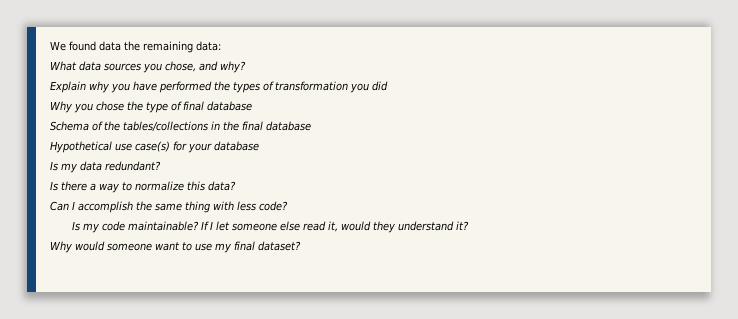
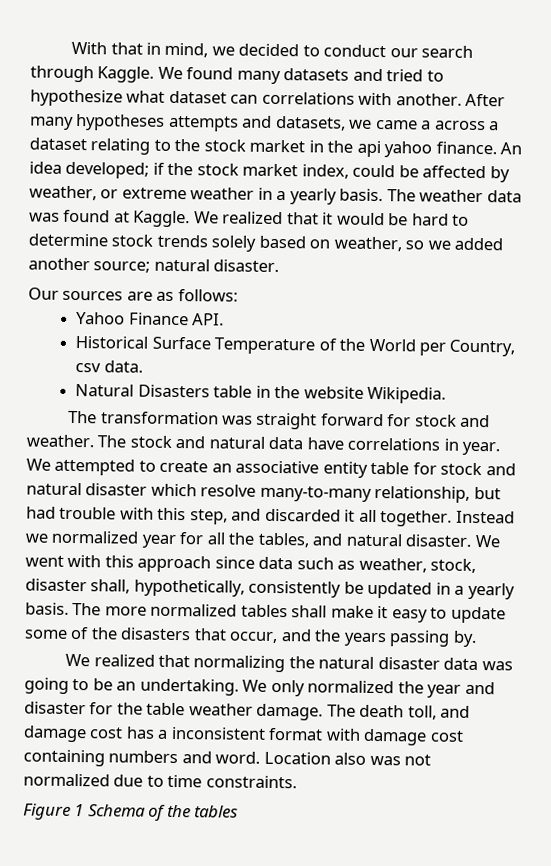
[50,41,221,53] [50,61,246,73] [50,81,388,93] [50,101,252,113] [50,121,311,132] [50,141,259,153] [50,161,161,173] [50,181,236,193] [50,201,288,213] [71,221,469,233] [50,241,301,253] We found data the remaining data: // What data sources you chose, and why? // Explain why you have performed the types of transformation you did // Why you chose the type of final database // Schema of the tables/collections in the final database // Hypothetical use case(s) for your database // Is my data redundant? // Is there a way to normalize this data? // Can I accomplish the same thing with less code? // Is my code maintainable? If I let someone else read it, would they understand it? // Why would someone want to use my final dataset? -> [71,41,474,58] [30,65,444,85] [30,89,506,107] [30,114,500,132] [29,137,523,158] [29,161,510,183] [29,185,522,205] [29,209,470,228] [28,233,504,252] [28,257,280,273] [28,287,238,302] [76,312,225,326] [75,336,516,357] [75,360,143,373] [75,384,446,404] [68,410,491,430] [26,434,501,456] [26,458,516,478] [26,482,501,503] [26,506,515,527] [25,530,500,549] [25,554,477,574] [25,578,515,600] [25,602,506,624] [24,626,477,648] [65,653,513,673] [24,677,495,698] [24,701,471,721] [23,725,464,746] [23,749,432,767] [23,773,297,789] [23,803,239,821] With that in mind, we decided to conduct our search through Kaggle. We found many datasets and tried to hypothesize what dataset can correlations with another. After many hypotheses attempts and datasets, we came a across a dataset relating to the stock market in the api yahoo finance. An idea developed; if the stock market index, could be affected by weather, or extreme weather in a yearly basis. The weather data was found at Kaggle. We realized that it would be hard to determine stock trends solely based on weather, so we added another source; natural disaster. // Our sources are as follows: // Yahoo Finance API. // Historical Surface Temperature of the World per Country, csv data. // Natural Disasters table in the website Wikipedia. // The transformation was straight forward for stock and weather. The stock and natural data have correlations in year. We attempted to create an associative entity table for stock and natural disaster which resolve many-to-many relationship, but had trouble with this step, and discarded it all together. Instead we normalized year for all the tables, and natural disaster. We went with this approach since data such as weather, stock, disaster shall, hypothetically, consistently be updated in a yearly basis. The more normalized tables shall make it easy to update some of the disasters that occur, and the years passing by. // We realized that normalizing the natural disaster data was going to be an undertaking. We only normalized the year and disaster for the table weather damage. The death toll, and damage cost has a inconsistent format with damage cost containing numbers and word. Location also was not normalized due to time constraints. // Figure 1 Schema of the tables

